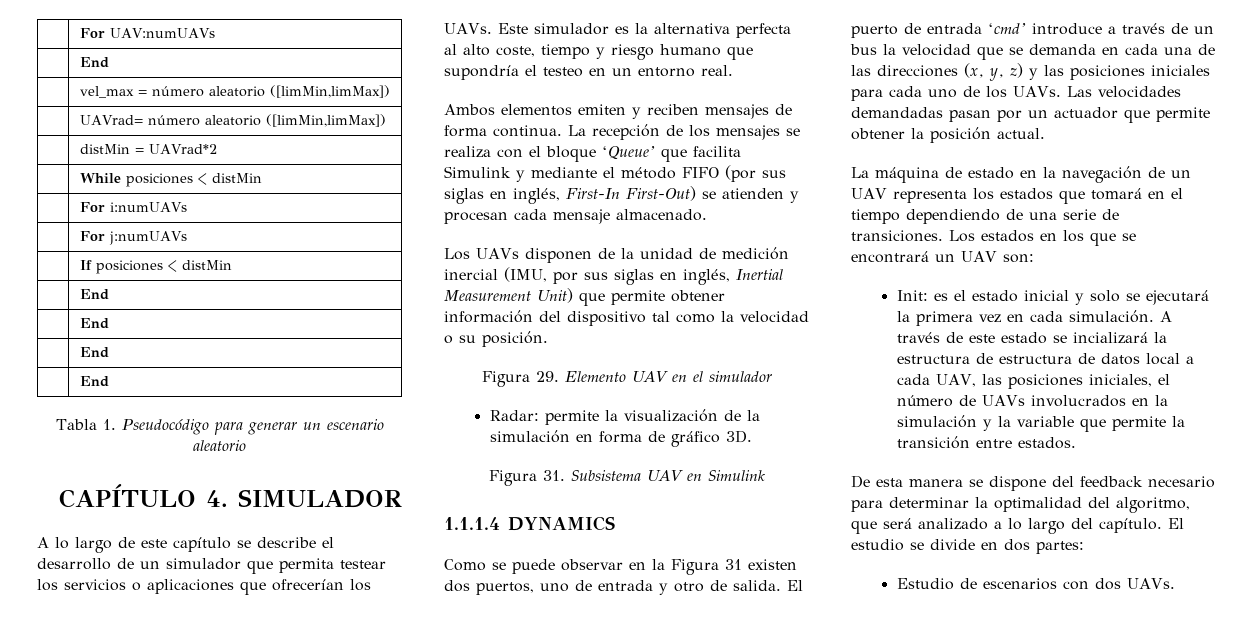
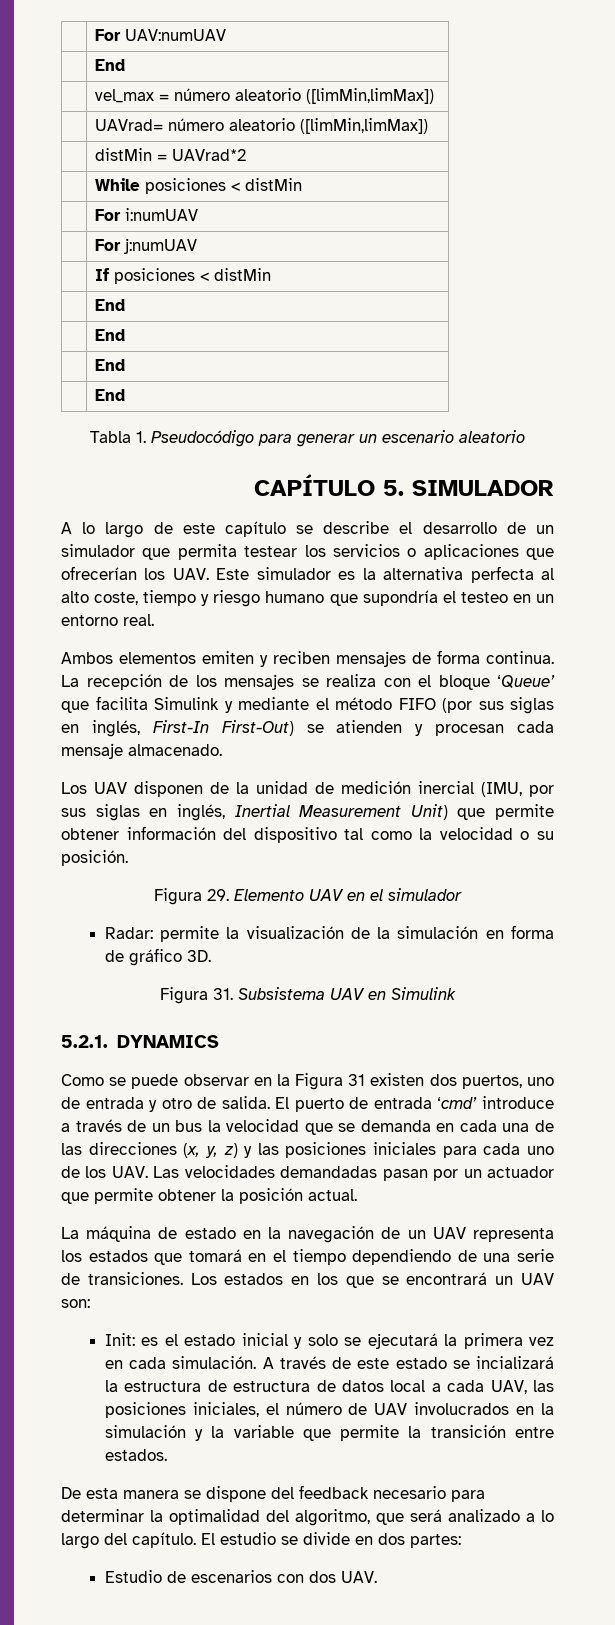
[79,28,215,38] | For UAV:numUAVs -> [94,29,226,41] | For UAV:numUAV
[109,202,187,212] [79,231,187,245] i:numUAVs // | For j:numUAVs -> [124,208,198,221] [94,238,197,254] i:numUAV // | For j:numUAV
[206,490,228,507] 4. -> [383,480,404,496] 5.
[444,23,492,34] UAVs. -> [172,568,209,580] UAV.
[476,248,519,259] UAVs -> [94,782,127,794] UAV
[444,517,500,530] 1.1.1.4 -> [61,1035,108,1048] 5.2.1.
[1013,86,1061,97] UAVs. -> [111,1166,148,1178] UAV.
[981,395,1025,406] UAVs -> [374,1403,408,1415] UAV
[1126,578,1175,589] UAVs. -> [340,1571,377,1583] UAV.

